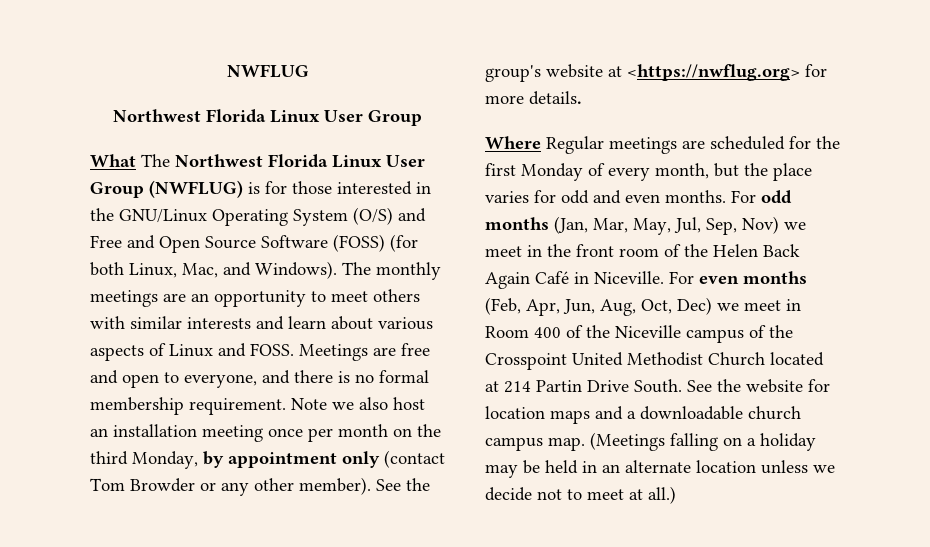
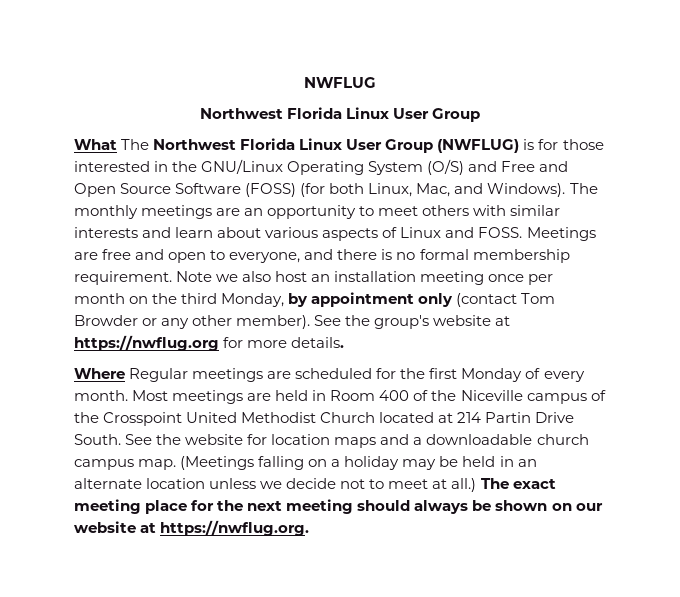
[627,64,800,81] <https://nwflug.org> -> [74,335,219,351] https://nwflug.org
[655,163,812,181] [485,190,792,204] [485,216,806,235] [485,244,800,257] [485,271,807,289] [485,297,781,316] month, but the place varies for odd and even months. For odd months (Jan, Mar, May, Jul, Sep, Nov) we meet in the front room of the Helen Back Again Café in Niceville. For even months (Feb, Apr, Jun, Aug, Oct, Dec) we meet -> [74,390,309,404] month. Most meetings are held
(676, 495) none -> [480,478,556,489] [74,499,603,514] [74,520,310,536] The exact meeting place for the next meeting should always be shown on our website at https://nwflug.org.

